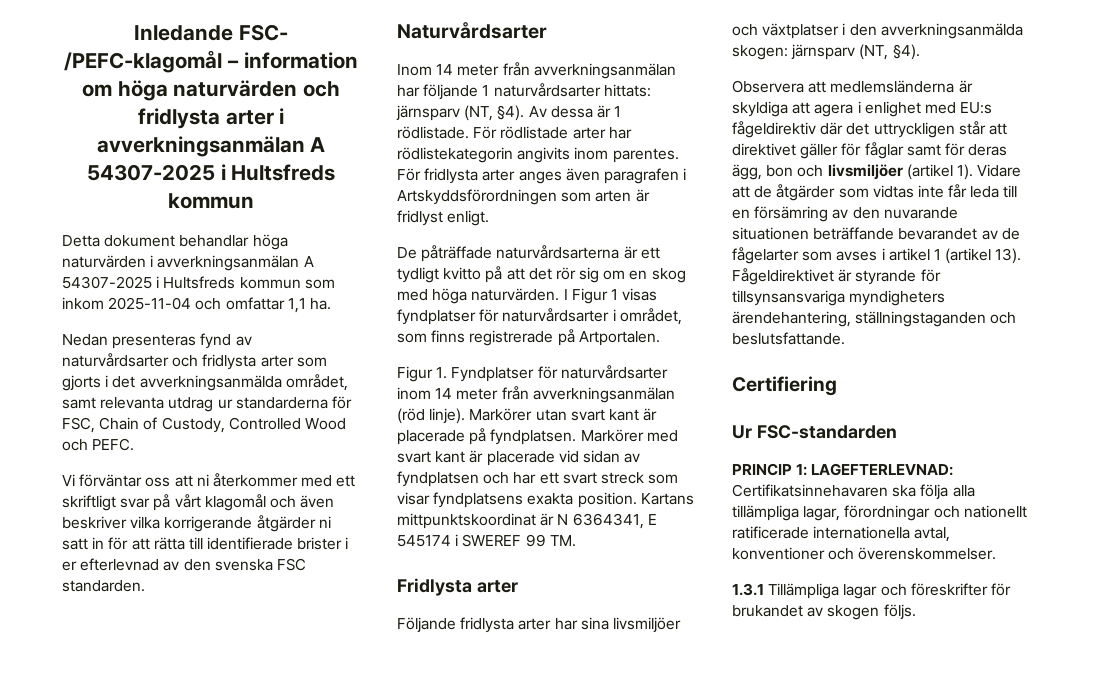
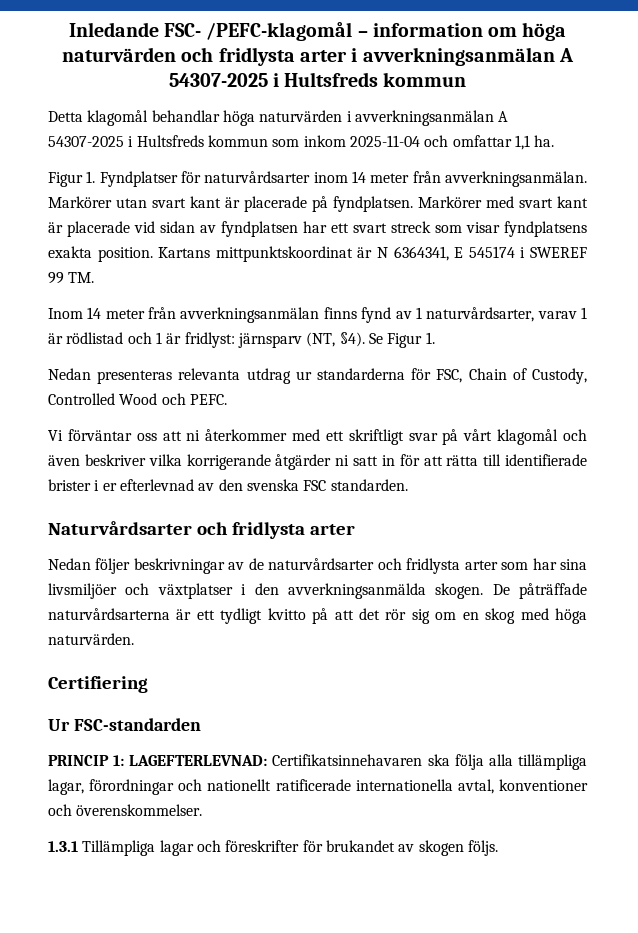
[104,235,176,247] dokument -> [87,110,149,126] klagomål
[62,333,252,349] [62,353,327,370] [62,374,348,391] [62,397,96,409] Nedan presenteras fynd av naturvårdsarter och fridlysta arter som gjorts i det avverkningsanmälda området, samt -> [48,171,587,187] [48,196,588,212] [48,221,587,237] [48,246,588,262] [48,272,95,284] [48,307,588,323] [48,332,435,348] [48,368,173,384] Figur 1. Fyndplatser för naturvårdsarter inom 14 meter från avverkningsanmälan. Markörer utan svart kant är placerade på fyndplatsen. Markörer med svart kant är placerade vid sidan av fyndplatsen har ett svart streck som visar fyndplatsens exakta position. Kartans mittpunktskoordinat är N 6364341, E 545174 i SWEREF 99 TM. // Inom 14 meter från avverkningsanmälan finns fynd av 1 naturvårdsarter, varav 1 är rödlistad och 1 är fridlyst: järnsparv (NT, §4). Se Figur 1. // Nedan presenteras
[397,62,676,79] [397,83,651,100] [396,105,622,121] [397,126,632,139] [397,147,679,163] [397,168,687,184] [397,189,650,205] [397,210,490,226] // Inom 14 meter från avverkningsanmälan har följande 1 naturvårdsarter hittats: järnsparv (NT, §4). Av dessa är 1 rödlistade. För rödlistade arter har rödlistekategorin angivits inom parentes. För fridlysta arter anges även paragrafen i Artskyddsförordningen som arten är fridlyst enligt. // -> [196,522,355,539] [48,558,587,574] [48,583,484,599] och fridlysta arter // Nedan följer beskrivningar av de naturvårdsarter och fridlysta arter som har sina livsmiljöer och växtplatser i den avverkningsanmälda skogen.
[563,288,658,304] [397,308,682,325] [397,329,660,346] [397,365,668,382] [397,386,675,403] [397,408,658,424] [397,428,678,445] [397,450,641,466] [397,471,679,487] [397,492,694,508] [397,513,657,529] [397,534,576,547] [397,578,518,596] [397,617,681,633] [732,23,1023,39] [732,44,920,60] [732,80,973,93] [732,101,993,117] [732,121,1007,138] [732,142,1008,159] [732,164,1022,180] [732,184,1018,201] [732,206,958,222] [732,227,1020,240] [732,247,1022,264] [732,268,941,285] [732,290,946,306] [732,311,1017,327] [732,332,845,345] I Figur 1 visas fyndplatser för naturvårdsarter i området, som finns registrerade på Artportalen. // Figur 1. Fyndplatser för naturvårdsarter inom 14 meter från avverkningsanmälan (röd linje). Markörer utan svart kant är placerade på fyndplatsen. Markörer med svart kant är placerade vid sidan av fyndplatsen och har ett svart streck som visar fyndplatsens exakta position. Kartans mittpunktskoordinat är N 6364341, E 545174 i SWEREF 99 TM. // Fridlysta arter // Följande fridlysta arter har sina livsmiljöer och växtplatser i den avverkningsanmälda skogen: järnsparv (NT, §4). // Observera att medlemsländerna är skyldiga att agera i enlighet med EU:s fågeldirektiv där det uttryckligen står att direktivet gäller för fåglar samt för deras ägg, bon och livsmiljöer (artikel 1). Vidare att de åtgärder som vidtas inte får leda till en försämring av den nuvarande situationen beträffande bevarandet av de fågelarter som avses i artikel 1 (artikel 13). Fågeldirektivet är styrande för tillsynsansvariga myndigheters ärendehantering, ställningstaganden och beslutsfattande. -> (134, 639) none

